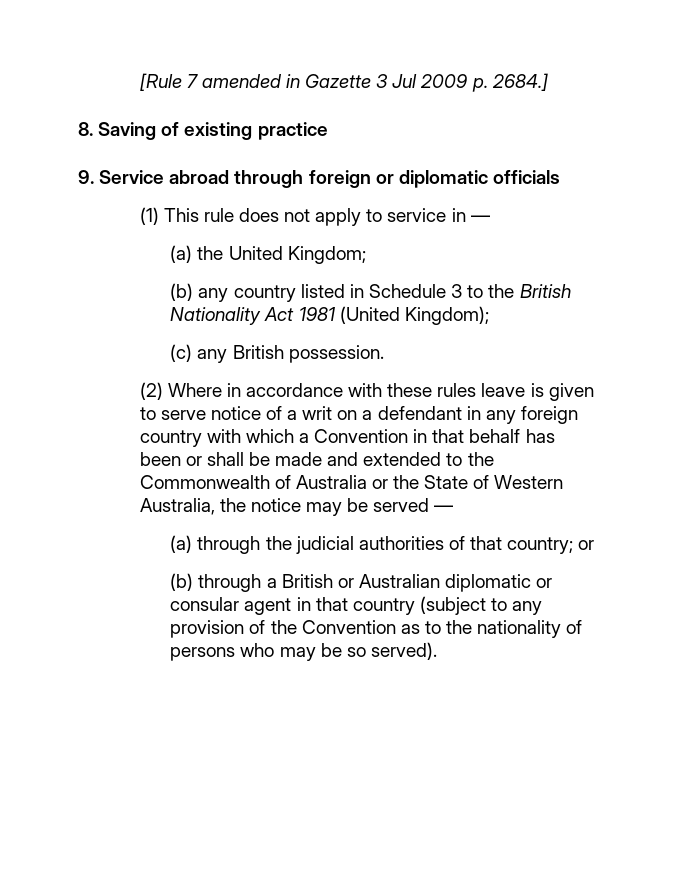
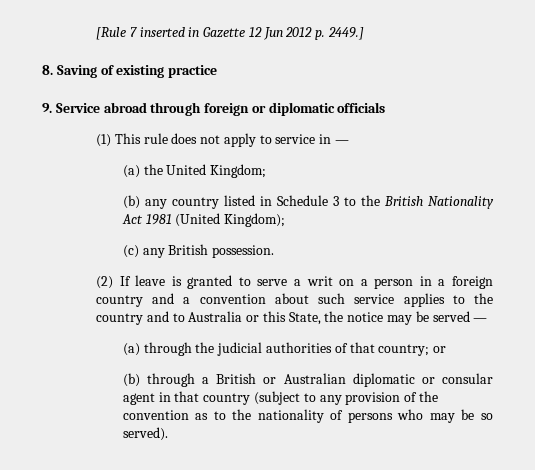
[201,74,282,88] amended -> [139,27,185,37] inserted
[376,73,548,92] 3 Jul 2009 p. 2684.] -> [248,27,364,40] 12 Jun 2012 p. 2449.]
[167,383,477,397] Where in accordance with these rules -> [119,276,131,286] If
[548,383,594,401] given -> [187,275,233,289] granted
[210,406,282,420] notice of -> (288, 282) none
[377,406,578,424] [139,429,555,447] [139,452,494,466] [139,475,564,489] [139,498,215,515] defendant in any foreign country with which a Convention in that behalf has been or shall be made and extended to the Commonwealth of Australia or the State of Western Australia, -> [374,276,494,289] [95,293,493,307] [95,311,321,325] person in a foreign country and a convention about such service applies to the country and to Australia or this State,
[301,620,396,634] Convention -> [122,410,189,420] convention

